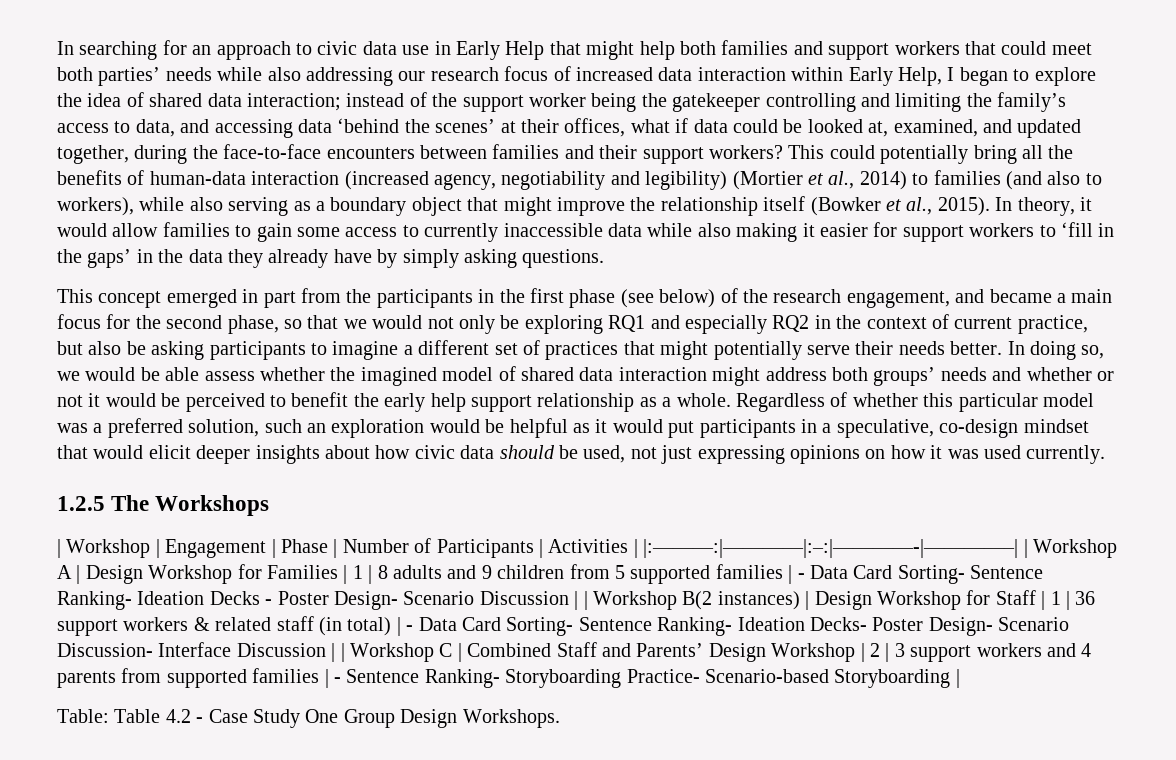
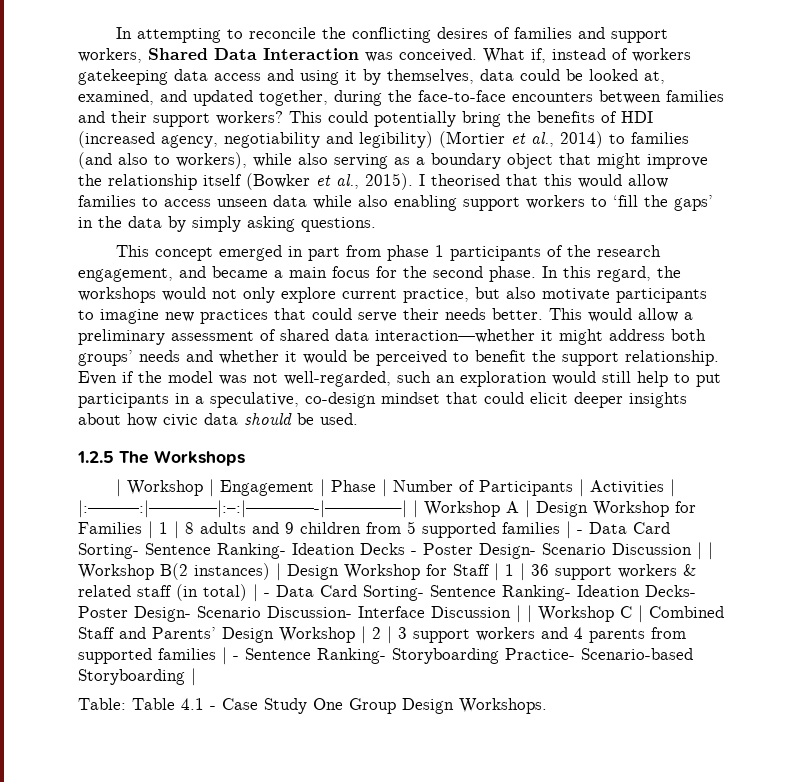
[57,40,1092,60] [57,66,1096,86] [57,92,1067,112] [57,118,689,138] In searching for an approach to civic data use in Early Help that might help both families and support workers that could meet both parties’ needs while also addressing our research focus of increased data interaction within Early Help, I began to explore the idea of shared data interaction; instead of the support worker being the gatekeeper controlling and limiting the family’s access to data, and accessing data ‘behind the scenes’ at their offices, what if -> [115,27,668,43] [78,48,691,63] [78,69,474,85] In attempting to reconcile the conflicting desires of families and support workers, Shared Data Interaction was conceived. What if, instead of workers gatekeeping data access and using it by themselves,
[1021,145,1043,159] all -> (501, 119) none
[149,171,340,185] human-data interaction -> [621,111,653,123] HDI
[995,197,1092,216] [57,222,898,242] In theory, it would allow families to gain some access to currently inaccessible data while also making it easier for -> [419,174,668,188] [78,195,457,211] I theorised that this would allow families to access unseen data while also enabling
[1098,223,1115,237] in -> (638, 201) none
[228,249,372,268] they already have -> (162, 222) none
[346,288,716,308] the participants in the first phase (see below) -> [386,245,541,261] phase 1 participants
[227,314,949,334] phase, so that we would not only be exploring RQ1 and especially RQ2 in the context of -> [489,266,681,282] [78,287,336,303] phase. In this regard, the workshops would not only explore
[126,341,205,360] be asking -> [542,288,610,301] motivate
[403,340,1105,360] [57,366,707,386] a different set of practices that might potentially serve their needs better. In doing so, we would be able assess whether the imagined model of shared data interaction -> [165,308,693,324] [78,329,553,345] new practices that could serve their needs better. This would allow a preliminary assessment of shared data interaction—whether it
[1096,371,1114,381] [57,395,83,407] or not -> (279, 357) none
[384,392,1094,412] [57,418,663,438] early help support relationship as a whole. Regardless of whether this particular model was a preferred solution, such an exploration would be helpful as it would -> [562,350,719,366] [78,371,690,387] support relationship. Even if the model was not well-regarded, such an exploration would still help to
[93,445,144,459] would -> [484,392,524,404] could
[583,445,1106,464] used, not just expressing opinions on how it was used currently. -> [320,413,358,425] used.
[165,709,191,723] 4.2 -> [181,698,204,710] 4.1

